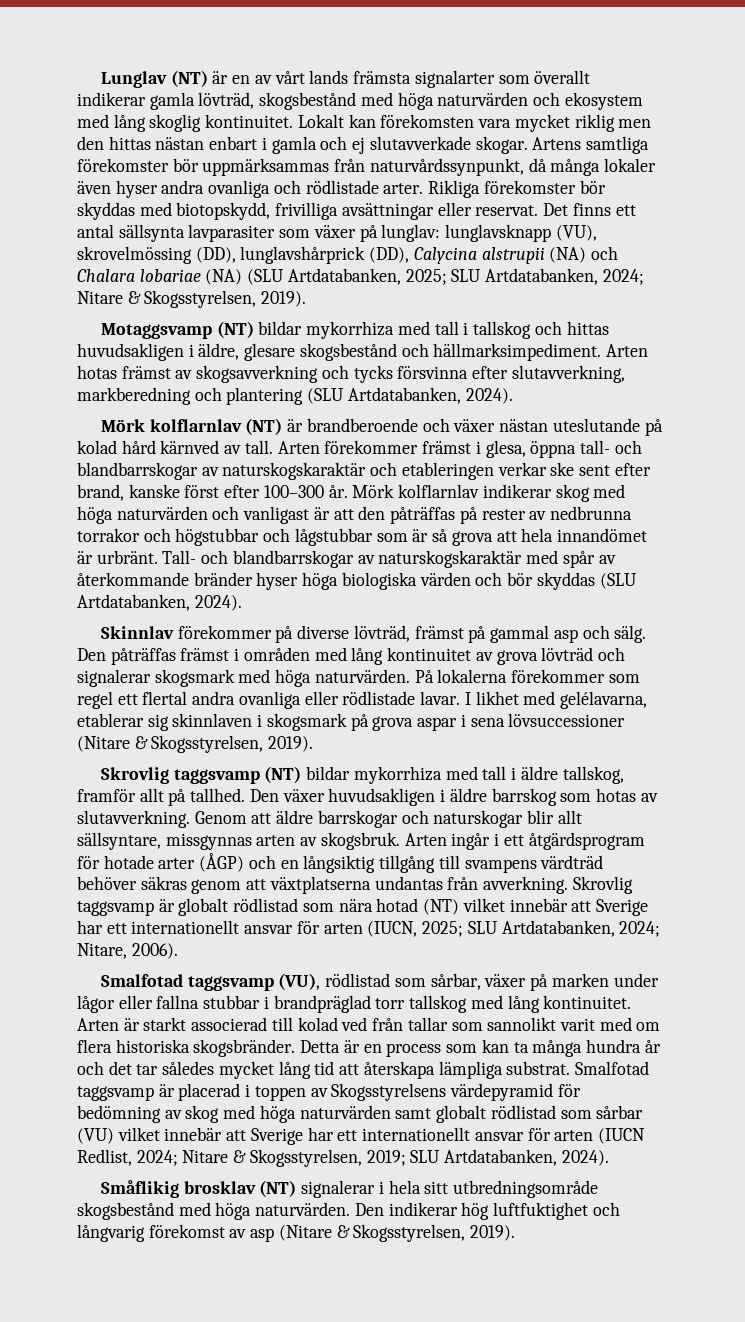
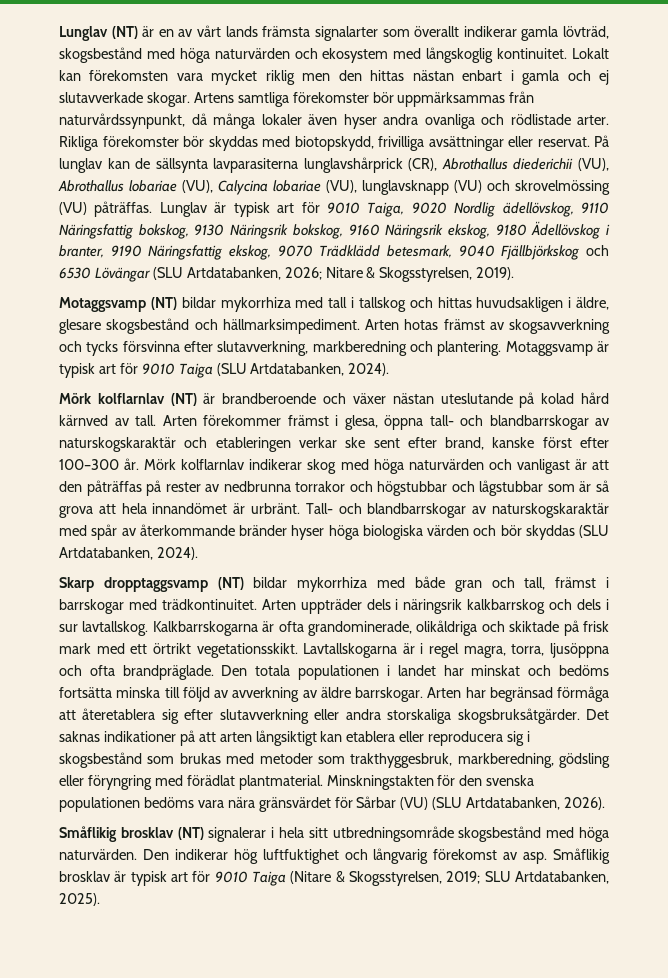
[113,114,202,132] lång skoglig -> [426,47,494,63] långskoglig
[543,203,636,216] [77,224,597,242] [77,246,619,264] [77,268,644,285] Det finns ett antal sällsynta lavparasiter som växer på lunglav: lunglavsknapp (VU), skrovelmössing (DD), lunglavshårprick (DD), Calycina alstrupii (NA) och Chalara lobariae (NA) (SLU Artdatabanken, 2025; SLU Artdatabanken, 2024; -> [594,135,609,147] [59,157,609,173] [58,180,610,195] [59,201,609,217] [59,221,610,239] [59,245,609,260] [59,267,322,282] På lunglav kan de sällsynta lavparasiterna lunglavshårprick (CR), Abrothallus diederichii (VU), Abrothallus lobariae (VU), Calycina lobariae (VU), lunglavsknapp (VU) och skrovelmössing (VU) påträffas. Lunglav är typisk art för 9010 Taiga, 9020 Nordlig ädellövskog, 9110 Näringsfattig bokskog, 9130 Näringsrik bokskog, 9160 Näringsrik ekskog, 9180 Ädellövskog i branter, 9190 Näringsfattig ekskog, 9070 Trädklädd betesmark, 9040 Fjällbjörkskog och 6530 Lövängar (SLU Artdatabanken, 2026;
[226,387,304,405] plantering -> [437,341,609,356] [59,363,213,378] plantering. Motaggsvamp är typisk art för 9010 Taiga
[100,625,647,643] [77,647,625,665] [77,669,640,687] [77,691,647,709] [77,713,626,731] [77,735,314,753] [100,766,624,784] [77,788,658,806] [77,810,582,828] [77,832,645,850] [77,853,604,873] [77,876,633,894] [77,898,648,916] [77,920,661,937] [77,943,178,959] [100,973,659,991] [77,995,632,1013] [77,1017,661,1031] [77,1039,661,1057] [77,1061,649,1079] [77,1083,581,1101] [77,1105,644,1123] [77,1127,645,1145] [77,1149,609,1167] Skinnlav förekommer på diverse lövträd, främst på gammal asp och sälg. Den påträffas främst i områden med lång kontinuitet av grova lövträd och signalerar skogsmark med höga naturvärden. På lokalerna förekommer som regel ett flertal andra ovanliga eller rödlistade lavar. I likhet med gelélavarna, etablerar sig skinnlaven i skogsmark på grova aspar i sena lövsuccessioner (Nitare & Skogsstyrelsen, 2019). // Skrovlig taggsvamp (NT) bildar mykorrhiza med tall i äldre tallskog, framför allt på tallhed. Den växer huvudsakligen i äldre barrskog som hotas av slutavverkning. Genom att äldre barrskogar och naturskogar blir allt sällsyntare, missgynnas arten av skogsbruk. Arten ingår i ett åtgärdsprogram för hotade arter (ÅGP) och en långsiktig tillgång till svampens värdträd behöver säkras genom att växtplatserna undantas från avverkning. Skrovlig taggsvamp är globalt rödlistad som nära hotad (NT) vilket innebär att Sverige har ett internationellt ansvar för arten (IUCN, 2025; SLU Artdatabanken, 2024; Nitare, 2006). // Smalfotad taggsvamp (VU), rödlistad som sårbar, växer på marken under lågor eller fallna stubbar i brandpräglad torr tallskog med lång kontinuitet. Arten är starkt associerad till kolad ved från tallar som sannolikt varit med om flera historiska skogsbränder. Detta är en process som kan ta många hundra år och det tar således mycket lång tid att återskapa lämpliga substrat. Smalfotad taggsvamp är placerad i toppen av Skogsstyrelsens värdepyramid för bedömning av skog med höga naturvärden samt globalt rödlistad som sårbar (VU) vilket innebär att Sverige har ett internationellt ansvar för arten (IUCN Redlist, 2024; Nitare & Skogsstyrelsen, 2019; SLU Artdatabanken, 2024). -> [59,576,609,592] [59,599,609,614] [59,620,609,636] [59,643,609,658] [59,665,609,680] [59,686,609,702] [59,708,610,724] [59,730,531,746] [59,752,610,768] [59,775,535,790] [59,796,606,812] Skarp dropptaggsvamp (NT) bildar mykorrhiza med både gran och tall, främst i barrskogar med trädkontinuitet. Arten uppträder dels i näringsrik kalkbarrskog och dels i sur lavtallskog. Kalkbarrskogarna är ofta grandominerade, olikåldriga och skiktade på frisk mark med ett örtrikt vegetationsskikt. Lavtallskogarna är i regel magra, torra, ljusöppna och ofta brandpräglade. Den totala populationen i landet har minskat och bedöms fortsätta minska till följd av avverkning av äldre barrskogar. Arten har begränsad förmåga att återetablera sig efter slutavverkning eller andra storskaliga skogsbruksåtgärder. Det saknas indikationer på att arten långsiktigt kan etablera eller reproducera sig i skogsbestånd som brukas med metoder som trakthyggesbruk, markberedning, gödsling eller föryngring med förädlat plantmaterial. Minskningstakten för den svenska populationen bedöms vara nära gränsvärdet för Sårbar (VU) (SLU Artdatabanken, 2026).
[250,1224,516,1242] asp (Nitare & Skogsstyrelsen, 2019). -> [523,848,610,864] [59,871,609,886] [59,893,100,906] asp. Småflikig brosklav är typisk art för 9010 Taiga (Nitare & Skogsstyrelsen, 2019; SLU Artdatabanken, 2025).

